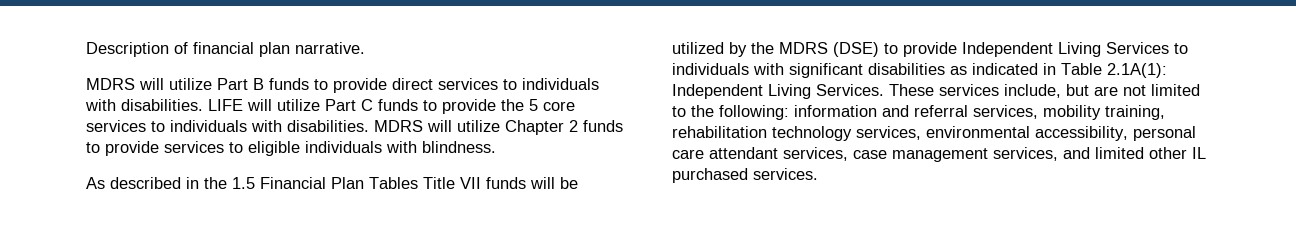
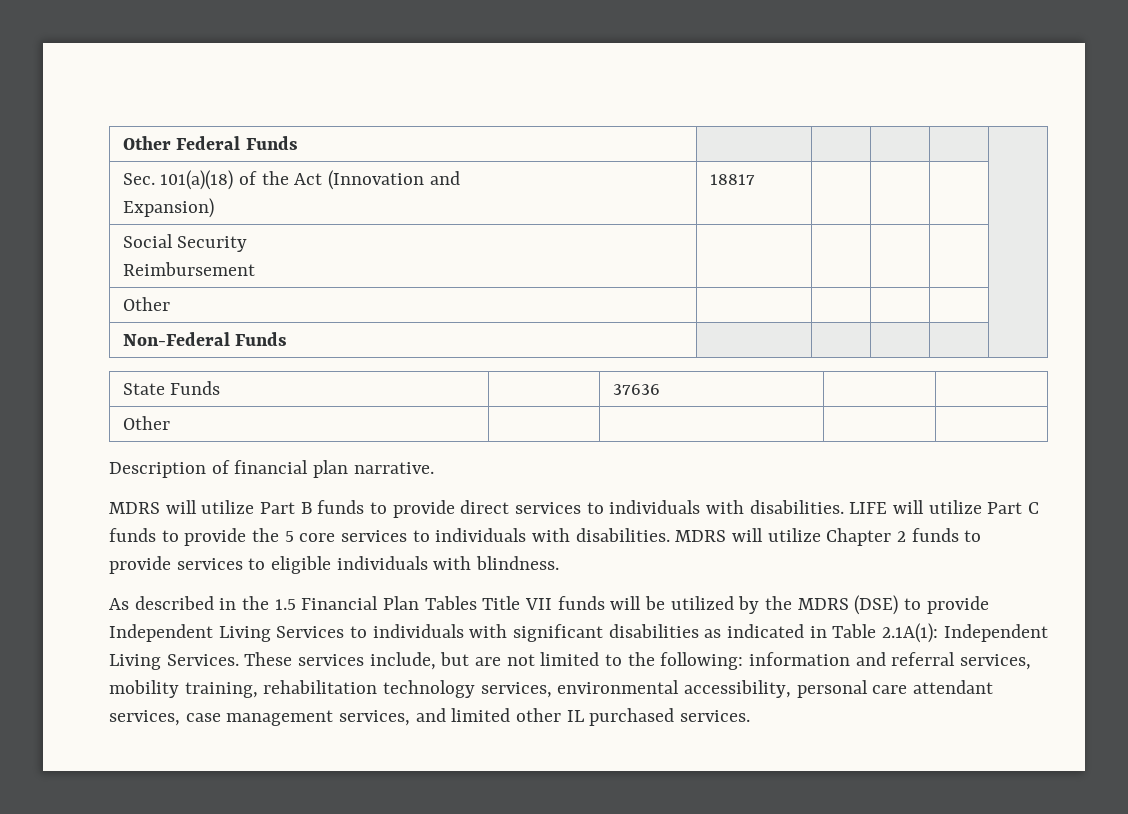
(86, 49) none -> [122,136,298,150] [122,170,460,190] [122,198,214,218] [709,174,755,185] [122,234,248,252] [122,262,255,276] [122,297,170,311] [122,332,288,346] [122,381,221,395] [612,384,660,395] [122,416,170,430] Other Federal Funds | | | | | // Sec. 101(a)(18) of the Act (Innovation and // Expansion) | 18817 | | | | // Social Security // Reimbursement | | | | | // Other | | | | | // Non-Federal Funds | | | | | // State Funds | | 37636 | | // Other | | | | //

